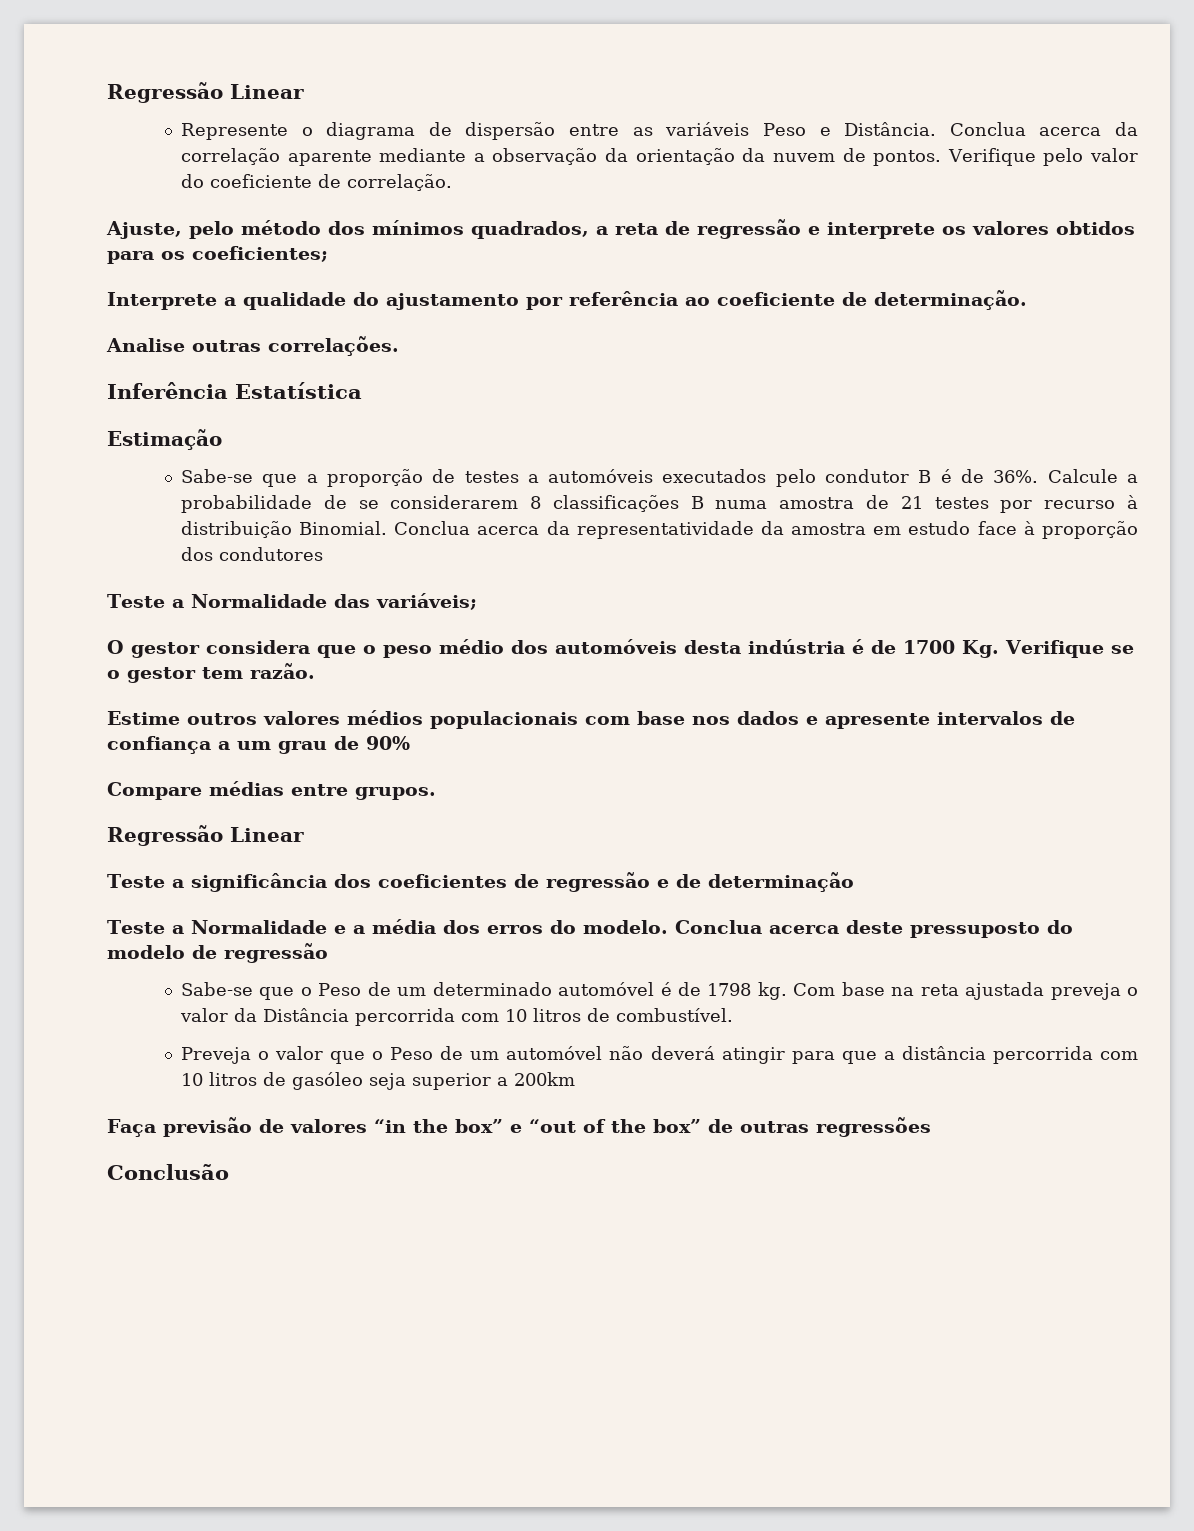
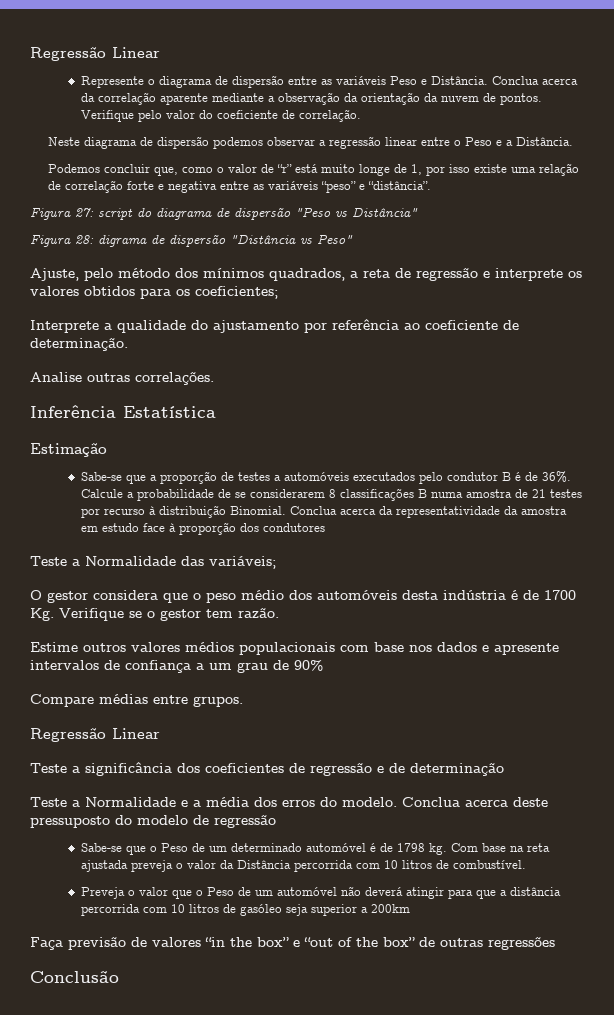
(452, 182) none -> [48,136,574,149] [48,163,580,176] [48,180,432,193] [30,207,418,220] [30,234,353,247] // Neste diagrama de dispersão podemos observar a regressão linear entre o Peso e a Distância. // Podemos concluir que, como o valor de “r” está muito longe de 1, por isso existe uma relação de correlação forte e negativa entre as variáveis “peso” e “distância”. // Figura 27: script do diagrama de dispersão "Peso vs Distância" // Figura 28: digrama de dispersão "Distância vs Peso"

